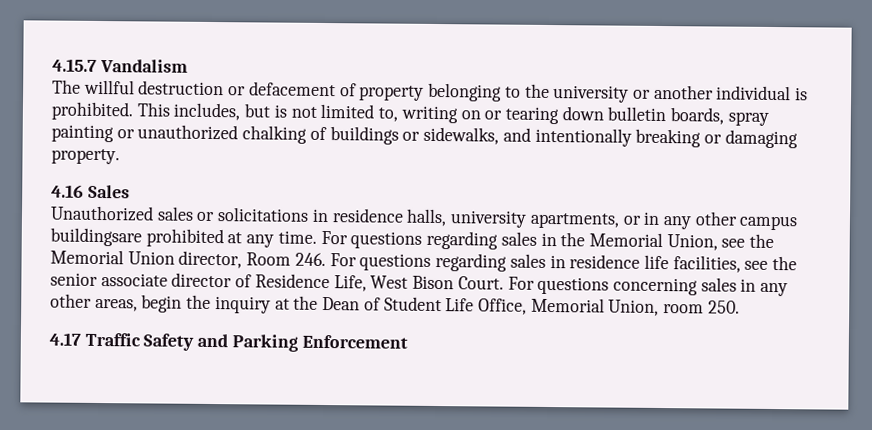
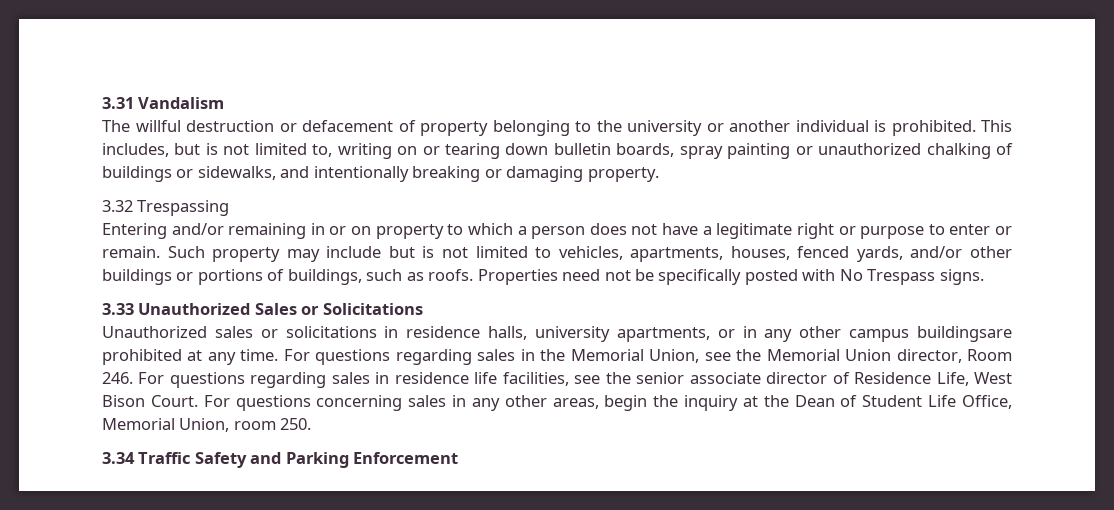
[52,58,97,72] 4.15.7 -> [102,97,134,109] 3.31
[51,184,84,198] 4.16 -> [102,200,230,216] [102,223,1012,239] [102,246,1012,262] [102,269,984,285] [102,303,251,315] 3.32 Trespassing // Entering and/or remaining in or on property to which a person does not have a legitimate right or purpose to enter or remain. Such property may include but is not limited to vehicles, apartments, houses, fenced yards, and/or other buildings or portions of buildings, such as roofs. Properties need not be specifically posted with No Trespass signs. // 3.33 Unauthorized
(130, 191) none -> [301,303,423,315] or Solicitations
[49,332,81,346] 4.17 -> [102,452,135,464] 3.34

